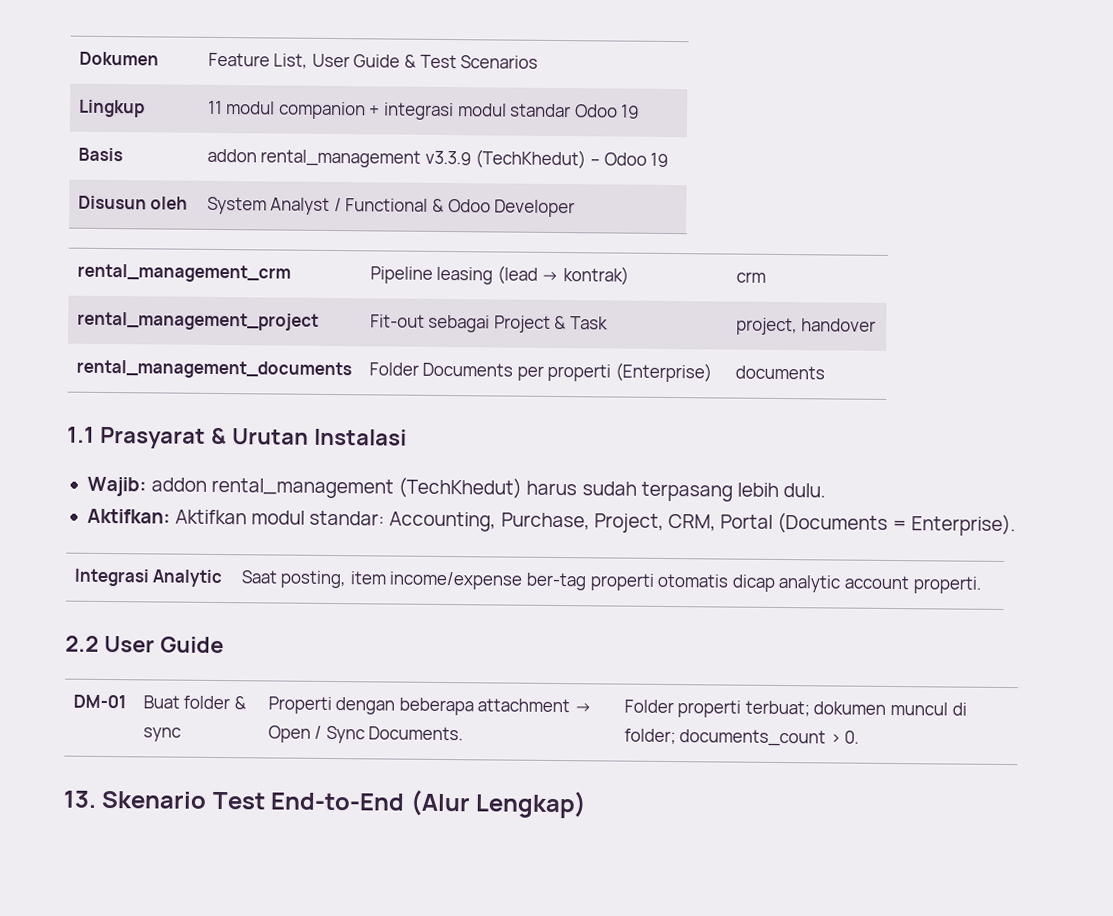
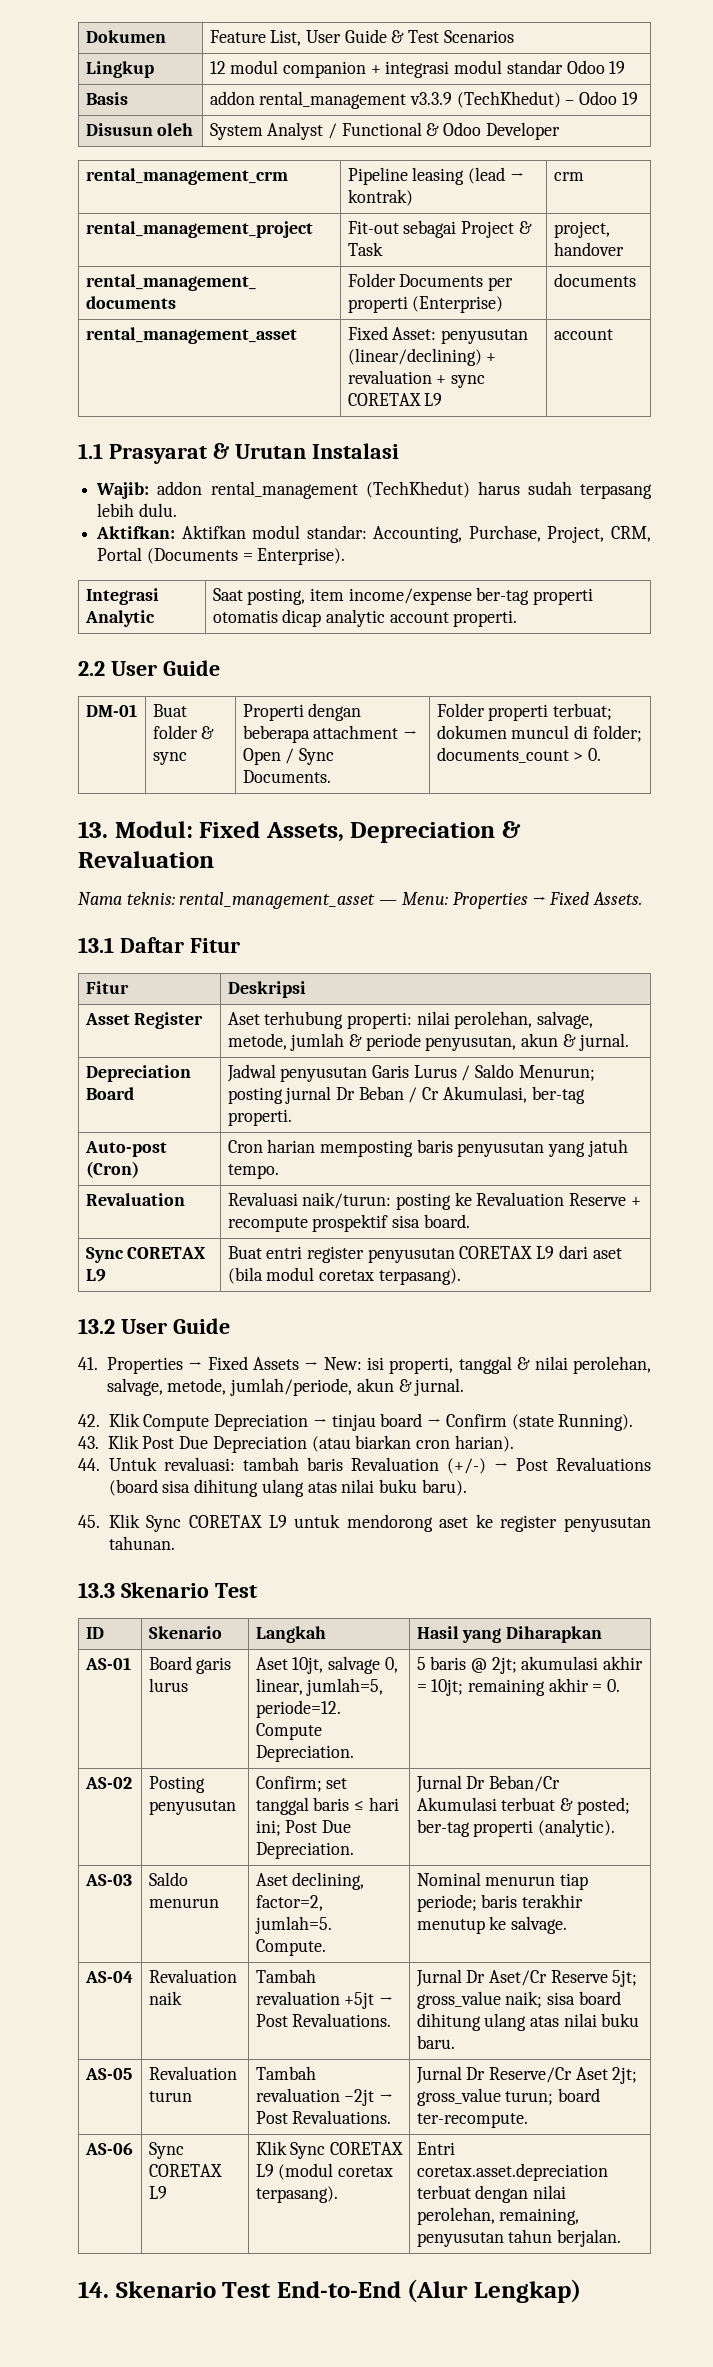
[207,100,223,115] 11 -> [209,61,226,74] 12
(825, 372) none -> [85,327,297,344] [347,326,528,344] [347,348,497,366] [347,370,485,388] [347,393,443,406] [553,329,613,340] // rental_management_asset | Fixed Asset: penyusutan (linear/declining) + revaluation + sync CORETAX L9 | account
(97, 799) none -> [114,821,522,843] [78,851,214,868] [78,892,642,909] [78,937,240,953] [85,981,129,994] [227,981,306,998] [84,1012,204,1029] [227,1011,594,1029] [227,1033,629,1051] [85,1065,191,1082] [85,1087,134,1100] [226,1064,595,1082] [227,1086,585,1104] [227,1109,292,1126] [84,1141,167,1157] [85,1161,139,1178] [227,1139,628,1157] [227,1164,279,1179] [85,1193,185,1206] [227,1192,641,1210] [227,1214,470,1232] [85,1247,207,1263] [85,1269,106,1282] [227,1245,622,1263] [227,1267,461,1285] [78,1318,230,1334] [78,1356,651,1374] [106,1378,465,1396] [78,1413,634,1431] [78,1435,514,1453] [78,1457,651,1474] [108,1479,467,1497] [78,1514,651,1532] [108,1536,175,1550] [78,1582,257,1598] [85,1627,104,1639] [148,1626,222,1639] [255,1626,326,1643] [416,1626,602,1643] [84,1657,131,1670] [148,1656,232,1674] [148,1678,188,1692] [255,1656,398,1674] [255,1678,384,1696] [255,1700,341,1718] [255,1723,322,1740] [255,1745,354,1762] [416,1656,644,1674] [416,1678,621,1696] [84,1777,132,1789] [148,1776,205,1793] [148,1800,236,1815] [255,1776,348,1792] [255,1797,399,1815] [255,1820,351,1836] [255,1842,354,1859] [415,1775,560,1793] [416,1797,630,1815] [416,1819,615,1837] [84,1874,132,1886] [148,1872,188,1886] [148,1898,219,1908] [255,1872,365,1890] [255,1895,323,1911] [254,1916,332,1934] [255,1939,326,1956] [416,1872,588,1890] [416,1894,583,1912] [416,1916,567,1934] [84,1971,133,1983] [148,1969,237,1983] [148,1991,182,2005] [255,1969,316,1983] [255,1991,393,2009] [255,2013,392,2027] [415,1969,638,1987] [416,1991,621,2009] [416,2013,640,2031] [416,2035,455,2049] [84,2068,132,2080] [148,2066,237,2080] [148,2091,192,2102] [255,2066,316,2080] [255,2088,393,2106] [255,2110,392,2124] [415,2066,638,2084] [416,2088,600,2106] [416,2113,528,2128] [84,2142,133,2155] [148,2142,184,2159] [148,2164,222,2177] [148,2186,167,2199] [255,2141,403,2159] [255,2163,393,2180] [255,2186,338,2203] [416,2142,455,2155] [416,2163,608,2181] [416,2185,566,2203] [416,2207,580,2225] [416,2229,621,2247] [78,2281,109,2298] Modul: Fixed Assets, Depreciation & Revaluation // Nama teknis: rental_management_asset — Menu: Properties → Fixed Assets. // 13.1 Daftar Fitur // Fitur | Deskripsi // Asset Register | Aset terhubung properti: nilai perolehan, salvage, metode, jumlah & periode penyusutan, akun & jurnal. // Depreciation Board | Jadwal penyusutan Garis Lurus / Saldo Menurun; posting jurnal Dr Beban / Cr Akumulasi, ber-tag properti. // Auto-post (Cron) | Cron harian memposting baris penyusutan yang jatuh tempo. // Revaluation | Revaluasi naik/turun: posting ke Revaluation Reserve + recompute prospektif sisa board. // Sync CORETAX L9 | Buat entri register penyusutan CORETAX L9 dari aset (bila modul coretax terpasang). // 13.2 User Guide // 41. Properties → Fixed Assets → New: isi properti, tanggal & nilai perolehan, salvage, metode, jumlah/periode, akun & jurnal. // 42. Klik Compute Depreciation → tinjau board → Confirm (state Running). // 43. Klik Post Due Depreciation (atau biarkan cron harian). // 44. Untuk revaluasi: tambah baris Revaluation (+/-) → Post Revaluations (board sisa dihitung ulang atas nilai buku baru). // 45. Klik Sync CORETAX L9 untuk mendorong aset ke register penyusutan tahunan. // 13.3 Skenario Test // ID | Skenario | Langkah | Hasil yang Diharapkan // AS-01 | Board garis lurus | Aset 10jt, salvage 0, linear, jumlah=5, periode=12. Compute Depreciation. | 5 baris @ 2jt; akumulasi akhir = 10jt; remaining akhir = 0. // AS-02 | Posting penyusutan | Confirm; set tanggal baris ≤ hari ini; Post Due Depreciation. | Jurnal Dr Beban/Cr Akumulasi terbuat & posted; ber-tag properti (analytic). // AS-03 | Saldo menurun | Aset declining, factor=2, jumlah=5. Compute. | Nominal menurun tiap periode; baris terakhir menutup ke salvage. // AS-04 | Revaluation naik | Tambah revaluation +5jt → Post Revaluations. | Jurnal Dr Aset/Cr Reserve 5jt; gross_value naik; sisa board dihitung ulang atas nilai buku baru. // AS-05 | Revaluation turun | Tambah revaluation −2jt → Post Revaluations. | Jurnal Dr Reserve/Cr Aset 2jt; gross_value turun; board ter-recompute. // AS-06 | Sync CORETAX L9 | Klik Sync CORETAX L9 (modul coretax terpasang). | Entri coretax.asset.depreciation terbuat dengan nilai perolehan, remaining, penyusutan tahun berjalan. // 14.

